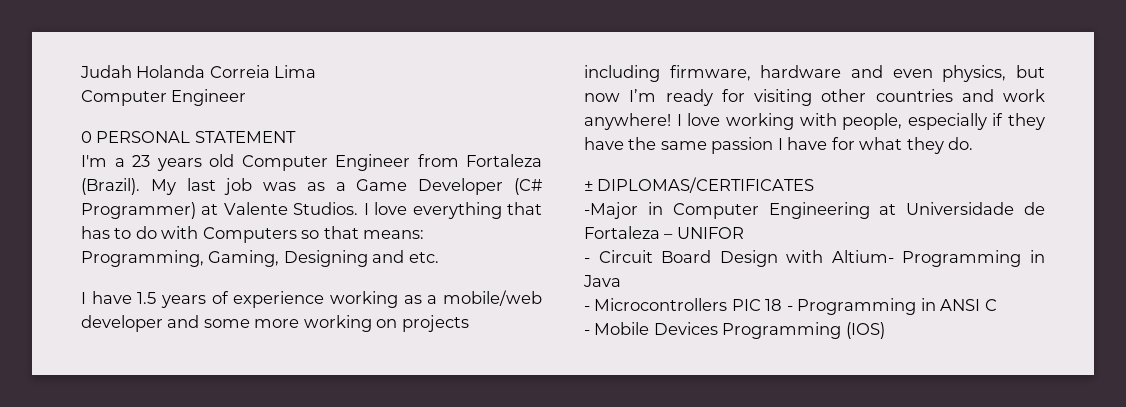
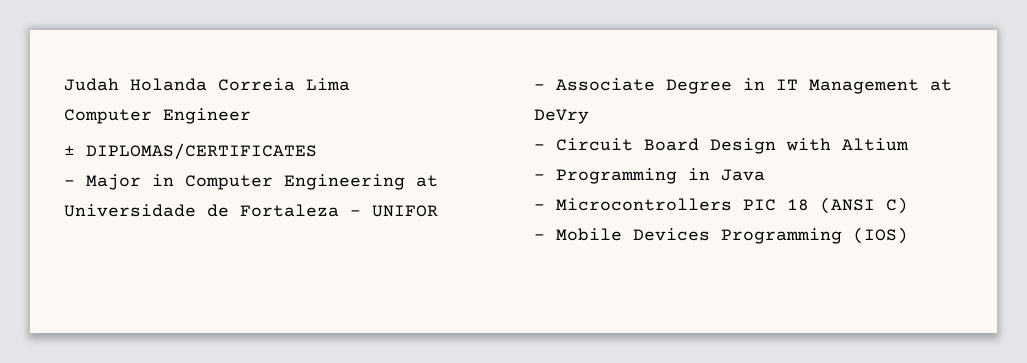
[81,131,296,143] [81,154,542,171] [81,178,542,195] [81,202,542,219] [81,226,425,243] [81,250,439,267] [81,290,542,308] [81,315,469,332] [584,65,1045,82] [584,89,1045,106] [584,113,1045,130] [584,137,974,154] // 0 PERSONAL STATEMENT // I'm a 23 years old Computer Engineer from Fortaleza (Brazil). My last job was as a Game Developer (C# Programmer) at Valente Studios. I love everything that has to do with Computers so that means: Programming, Gaming, Designing and etc. // I have 1.5 years of experience working as a mobile/web developer and some more working on projects including firmware, hardware and even physics, but now I’m ready for visiting other countries and work anywhere! I love working with people, especially if they have the same passion I have for what they do. -> (251, 116) none
[584,202,638,219] -Major -> [64,174,141,190] - Major
(744, 233) none -> [534,78,952,94] [534,109,589,124] // - Associate Degree in IT Management at DeVry
[831,250,894,263] Altium- -> [842,138,909,151] [534,174,545,180] Altium // -
[786,298,997,315] - Programming in ANSI C -> [820,197,908,214] (ANSI C)

